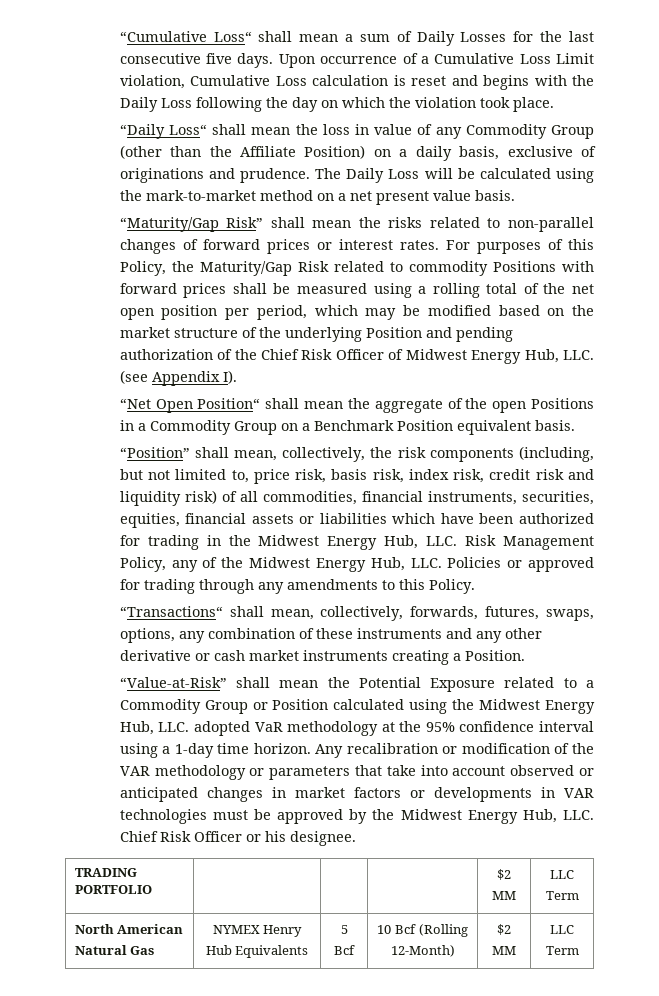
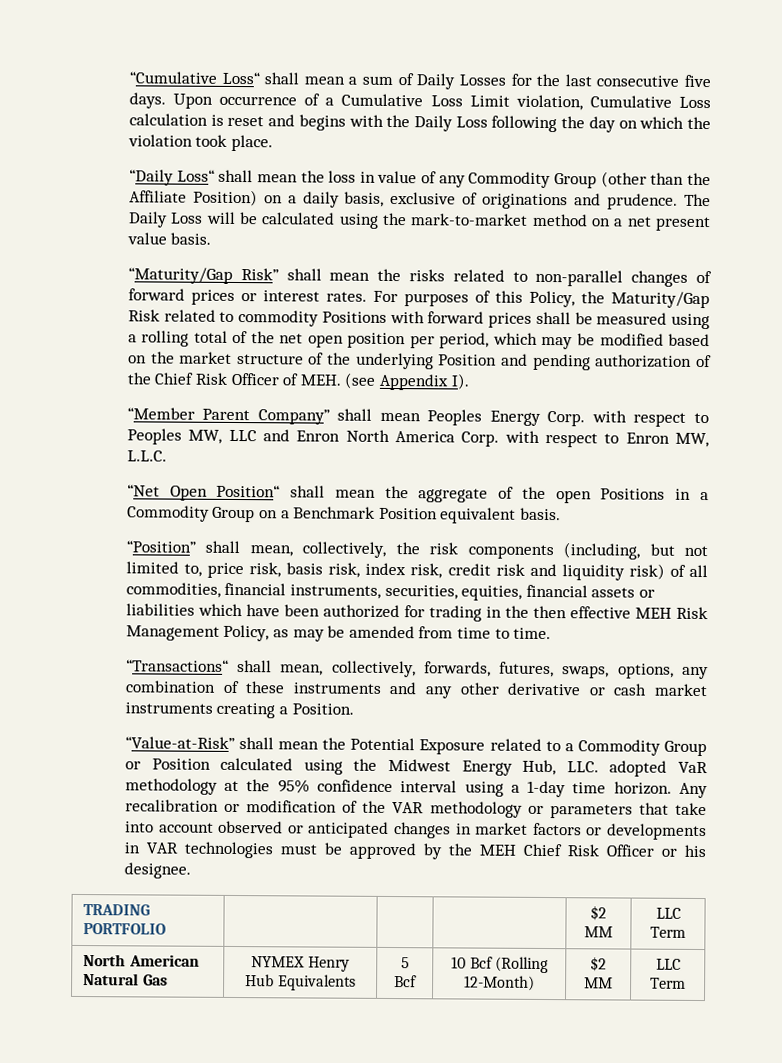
[405,349,594,364] Midwest Energy Hub, LLC. -> [299,374,342,386] MEH.
(237, 377) none -> [126,407,709,427] [126,428,709,448] [126,450,167,462] // “Member Parent Company” shall mean Peoples Energy Corp. with respect to Peoples MW, LLC and Enron North America Corp. with respect to Enron MW, L.L.C.
[258,535,594,550] [119,557,594,572] [119,579,475,594] Midwest Energy Hub, LLC. Risk Management Policy, any of the Midwest Energy Hub, LLC. Policies or approved for trading through any amendments to this Policy. -> [532,605,708,620] [125,624,552,642] then effective MEH Risk Management Policy, as may be amended from time to time.
[400,809,594,824] Midwest Energy Hub, LLC. -> [478,844,516,856] MEH

